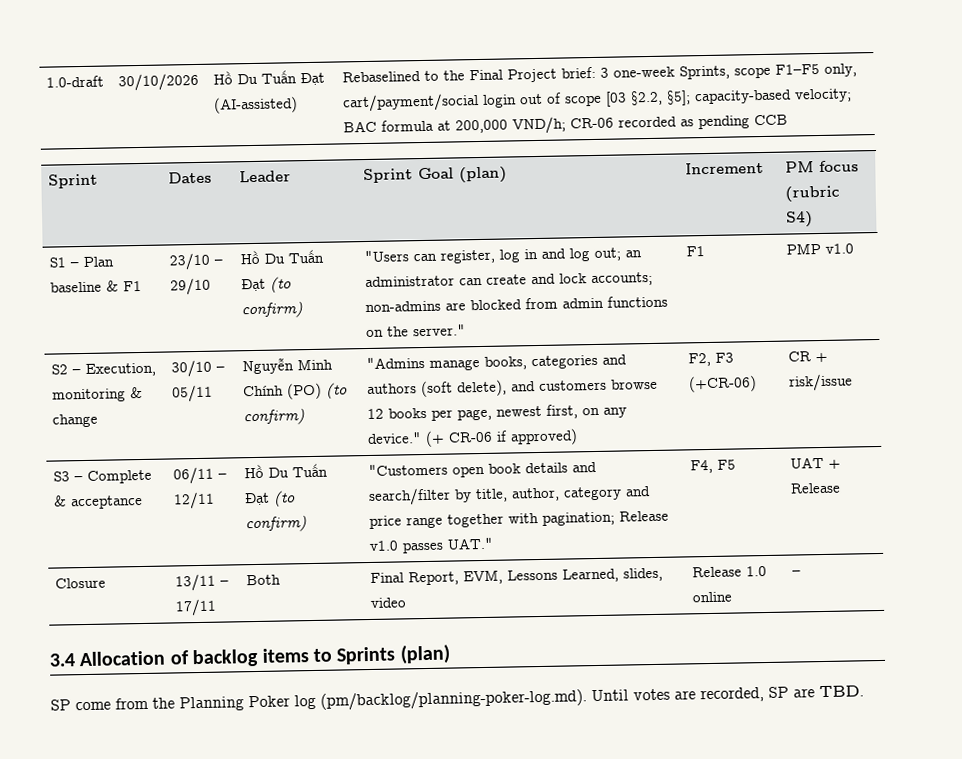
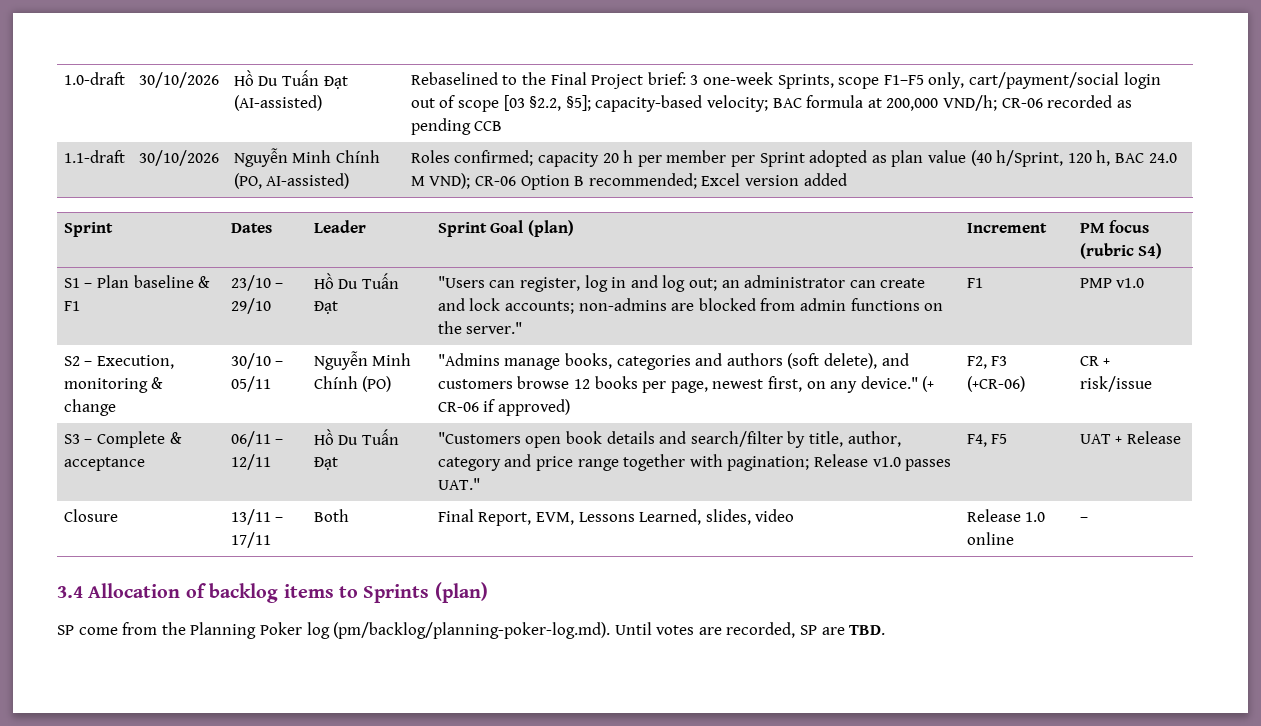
(789, 120) none -> [63,150,125,163] [138,150,219,166] [233,148,381,167] [233,173,350,189] [410,150,1177,167] [410,173,847,190] // 1.1-draft | 30/10/2026 | Nguyễn Minh Chính (PO, AI-assisted) | Roles confirmed; capacity 20 h per member per Sprint adopted as plan value (40 h/Sprint, 120 h, BAC 24.0 M VND); CR-06 Option B recommended; Excel version added
[270,276,293,293] [241,301,304,319] (to confirm) -> (338, 307) none
[326,382,349,399] [243,408,306,426] (to confirm) -> (392, 384) none
[273,490,297,507] [245,515,308,533] (to confirm) -> (338, 463) none

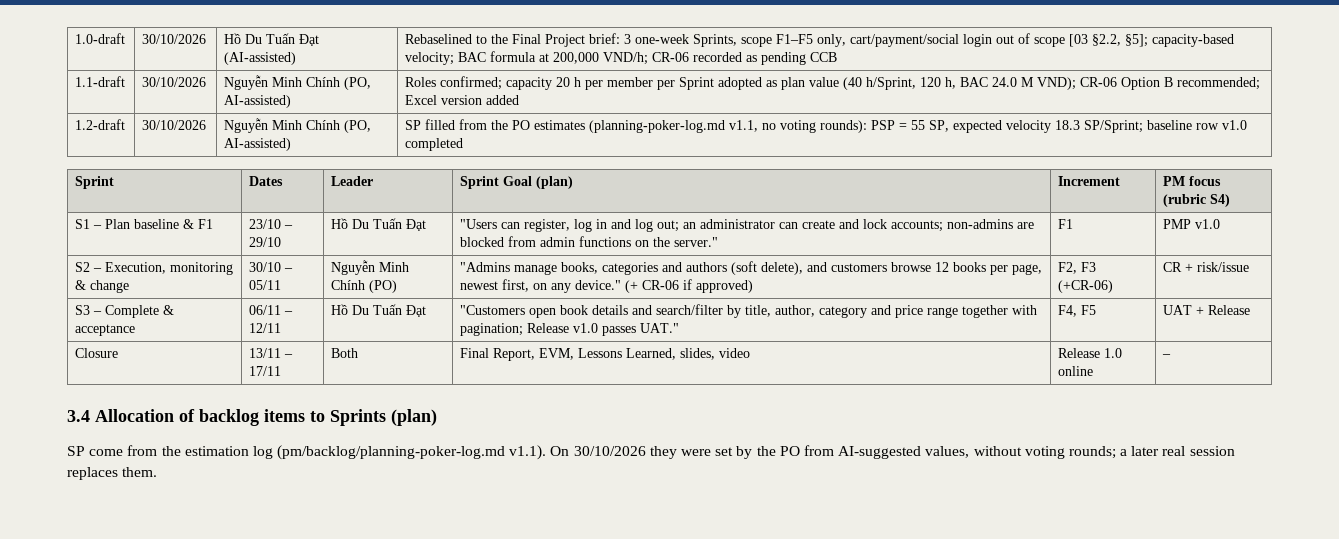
(847, 179) none -> [75,119,126,130] [142,120,207,130] [224,118,372,133] [224,138,292,151] [405,119,1248,133] [405,138,464,151] // 1.2-draft | 30/10/2026 | Nguyễn Minh Chính (PO, AI-assisted) | SP filled from the PO estimates (planning-poker-log.md v1.1, no voting rounds): PSP = 55 SP, expected velocity 18.3 SP/Sprint; baseline row v1.0 completed
[190,622,886,639] Planning Poker log (pm/backlog/planning-poker-log.md). Until votes are recorded, SP are TBD. -> [184,445,1235,460] [67,467,158,480] estimation log (pm/backlog/planning-poker-log.md v1.1). On 30/10/2026 they were set by the PO from AI-suggested values, without voting rounds; a later real session replaces them.

